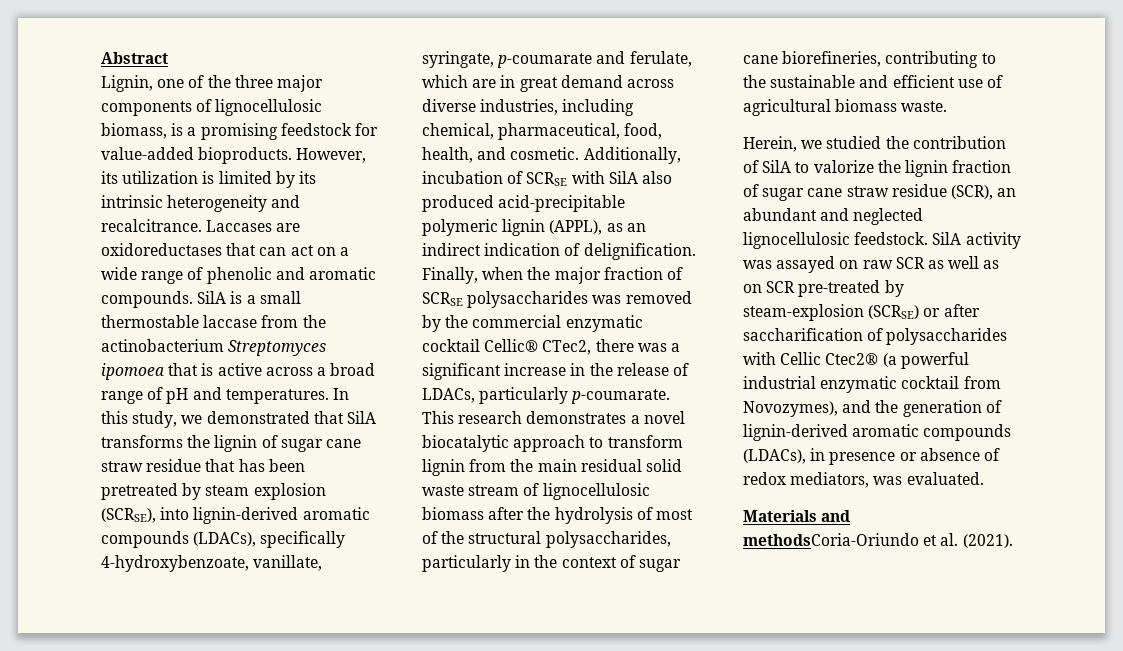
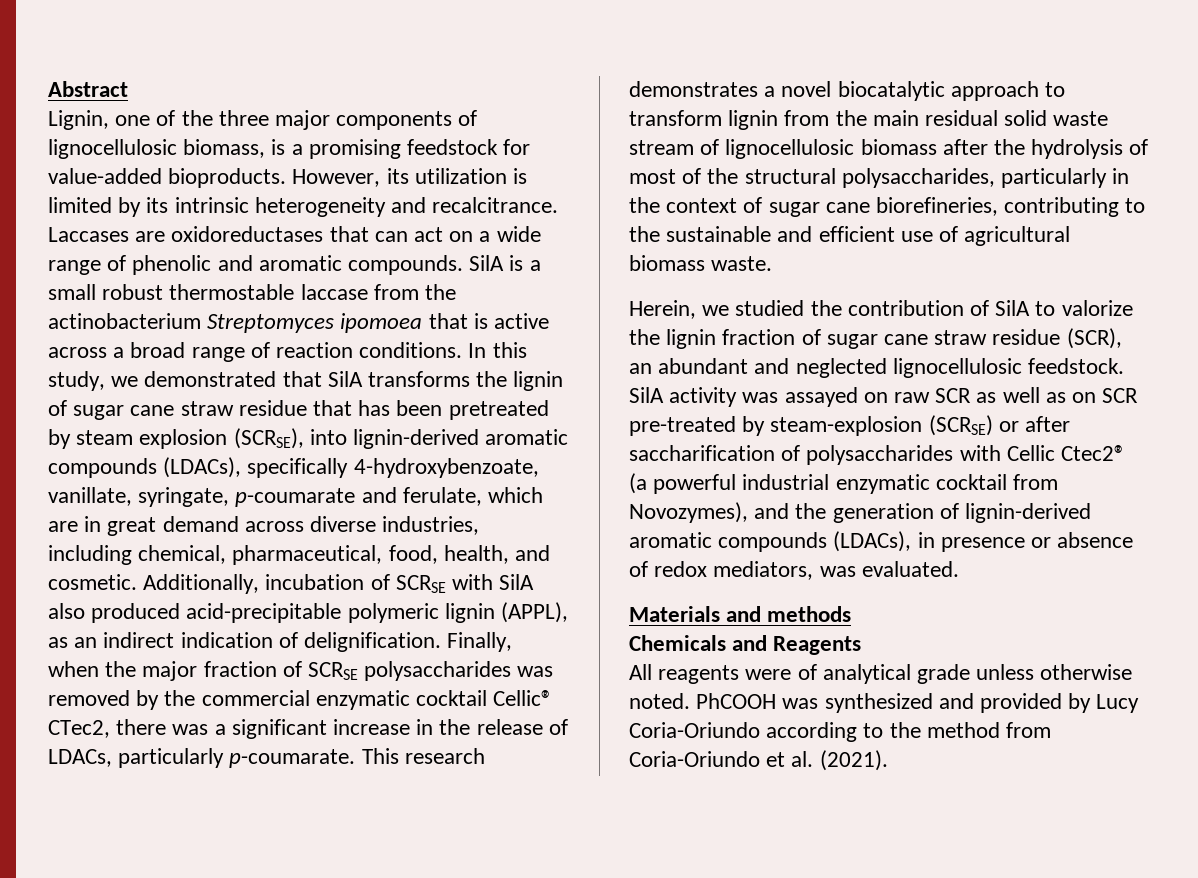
(301, 297) none -> [102,284,164,300] robust
[166,387,329,404] pH and temperatures. -> [276,342,463,358] reaction conditions.
[743,533,919,546] methodsCoria-Oriundo -> [767,606,852,622] [629,635,862,655] [629,664,1133,684] [629,693,1140,713] [629,722,1052,742] [629,751,760,767] methods // Chemicals and Reagents // All reagents were of analytical grade unless otherwise noted. PhCOOH was synthesized and provided by Lucy Coria-Oriundo according to the method from Coria-Oriundo

